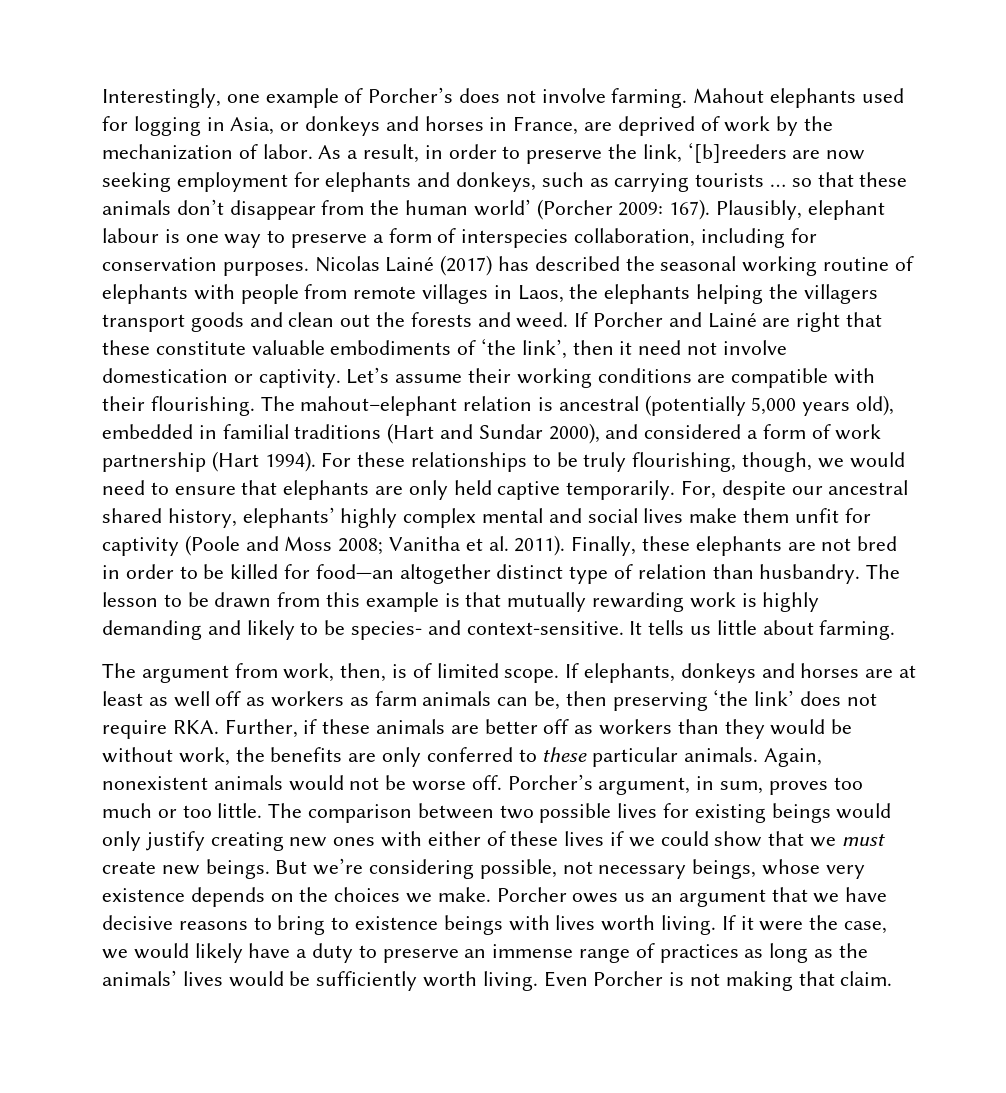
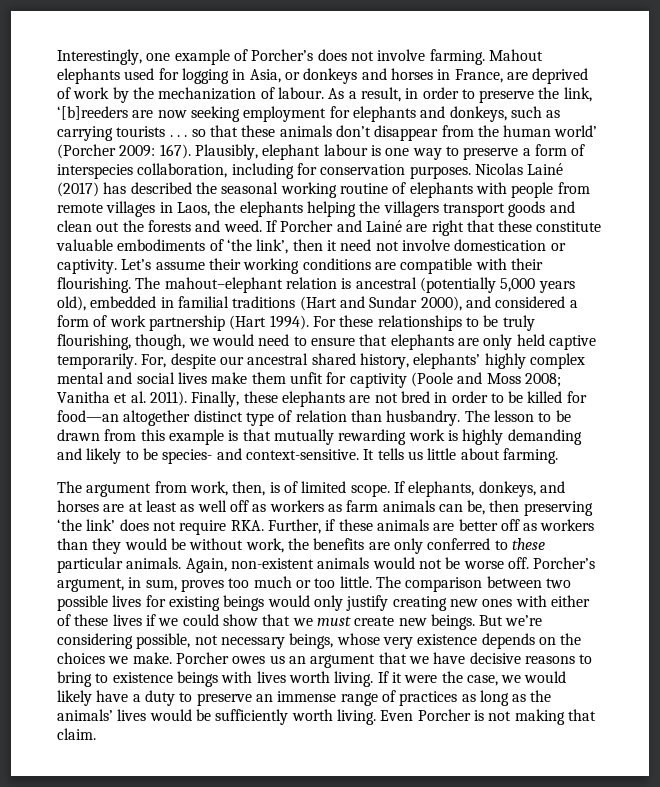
[262,144,313,159] labor. -> [277,87,324,99] labour.
[770,184,787,187] … -> [169,135,188,137] . . .
[680,663,756,683] donkeys -> [478,481,536,497] donkeys,
[102,776,208,790] nonexistent -> [230,558,314,569] non-existent

